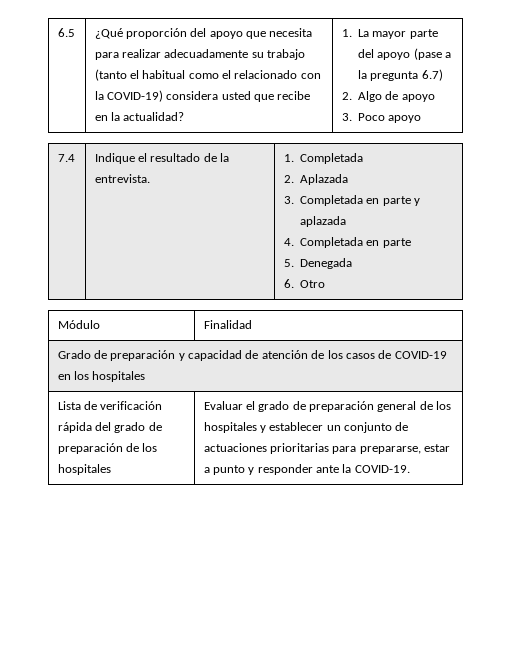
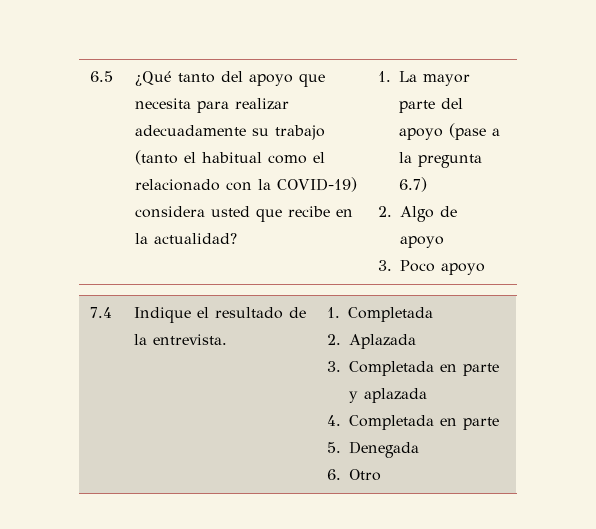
[125,28,187,39] proporción -> [177,73,215,83] tanto
[57,320,100,329] [203,320,252,329] [57,350,447,361] [57,371,146,382] [57,401,163,410] [57,422,162,433] [57,443,158,454] [57,464,111,475] [203,401,452,412] [203,422,409,433] [203,443,451,454] [203,464,410,475] // Módulo | Finalidad // Grado de preparación y capacidad de atención de los casos de COVID-19 en los hospitales // Lista de verificación rápida del grado de preparación de los hospitales | Evaluar el grado de preparación general de los hospitales y establecer un conjunto de actuaciones prioritarias para prepararse, estar a punto y responder ante la COVID-19. -> (381, 475) none

